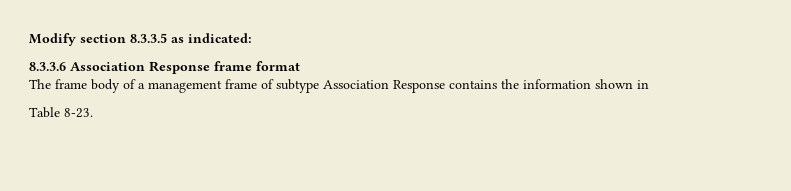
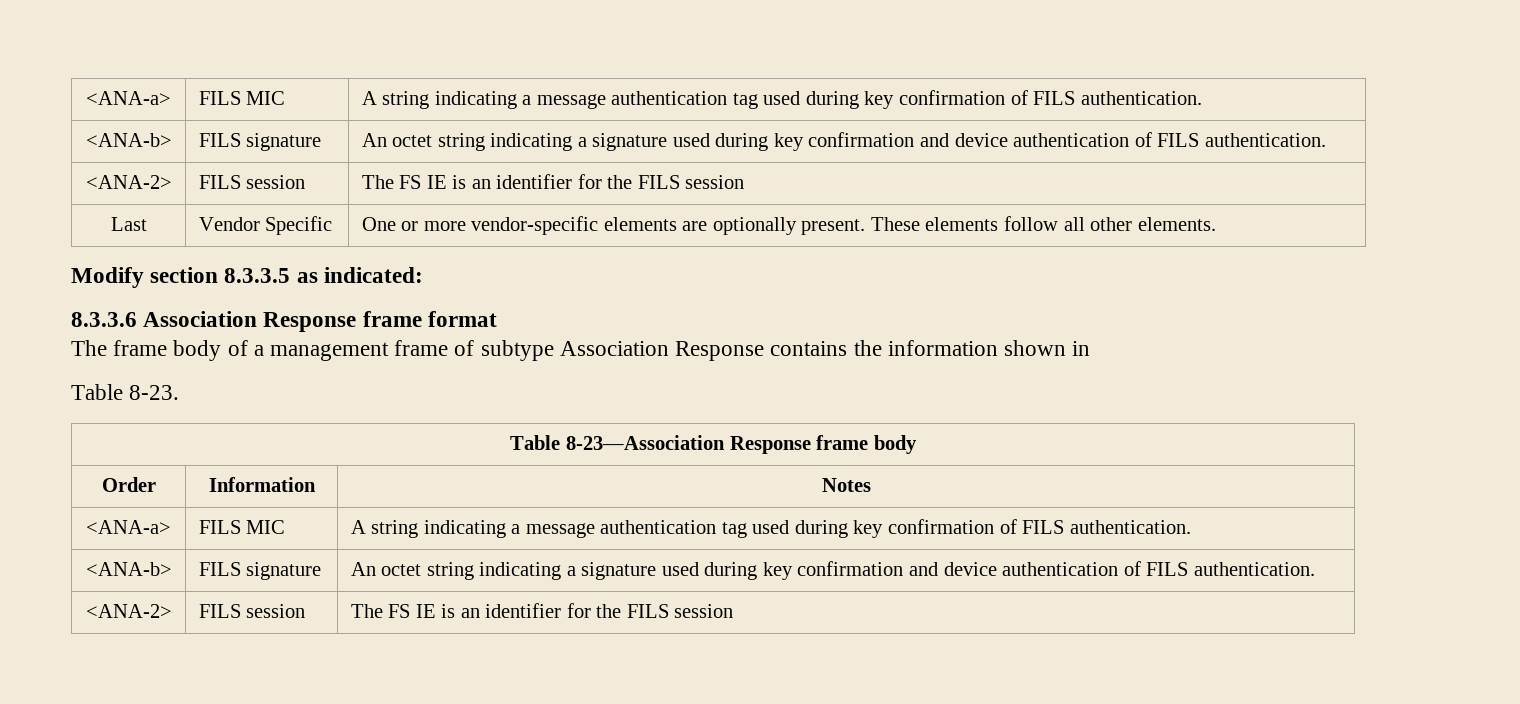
(29, 39) none -> [86,91,171,105] [198,91,286,105] [361,90,1202,109] [85,133,172,147] [198,133,322,151] [361,132,1326,151] [85,175,172,189] [198,175,306,189] [361,174,745,189] [110,217,147,231] [198,216,333,235] [361,216,1216,235] <ANA-a> | FILS MIC | A string indicating a message authentication tag used during key confirmation of FILS authentication. // <ANA-b> | FILS signature | An octet string indicating a signature used during key confirmation and device authentication of FILS authentication. // <ANA-2> | FILS session | The FS IE is an identifier for the FILS session // Last | Vendor Specific | One or more vendor-specific elements are optionally present. These elements follow all other elements. //
(93, 113) none -> [510,435,917,454] [101,477,156,492] [208,477,316,492] [821,478,871,492] [86,520,171,534] [198,520,286,534] [350,519,1191,538] [85,562,172,576] [198,562,322,580] [350,561,1315,580] [85,604,172,618] [198,604,306,618] [350,603,734,618] // Table 8-23—Association Response frame body // Order | Information | Notes // <ANA-a> | FILS MIC | A string indicating a message authentication tag used during key confirmation of FILS authentication. // <ANA-b> | FILS signature | An octet string indicating a signature used during key confirmation and device authentication of FILS authentication. // <ANA-2> | FILS session | The FS IE is an identifier for the FILS session

